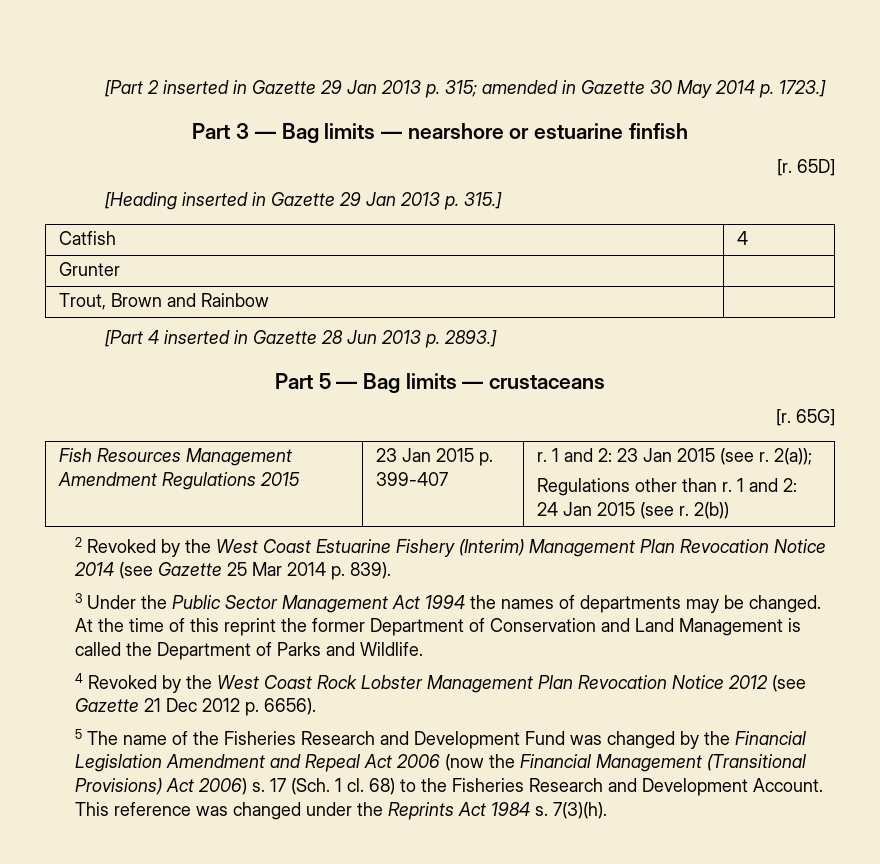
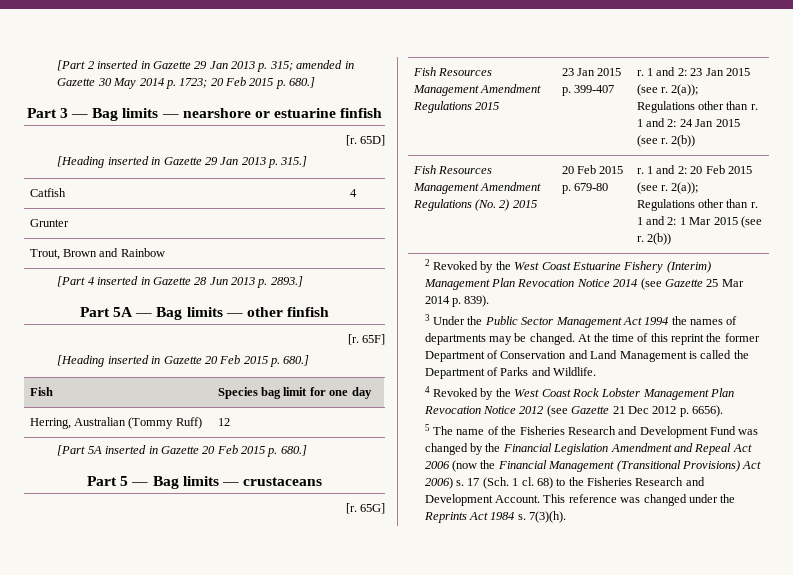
[779,80,827,97] 1723.] -> [179,77,316,89] 1723; 20 Feb 2015 p. 680.]
(498, 338) none -> [79,307,330,320] [347,334,385,345] [57,355,310,367] [29,387,53,396] [217,387,372,399] [29,417,202,429] [217,418,230,426] [57,445,307,457] // Part 5A — Bag limits — other finfish // [r. 65F] // [Heading inserted in Gazette 20 Feb 2015 p. 680.] // Fish | Species bag limit for one day // Herring, Australian (Tommy Ruff) | 12 // [Part 5A inserted in Gazette 20 Feb 2015 p. 680.]
(729, 510) none -> [412,165,493,174] [412,182,542,194] [412,199,537,211] [561,165,624,174] [561,183,609,194] [636,165,752,174] [636,182,699,194] [636,199,758,211] [636,216,762,228] [636,233,672,245] // Fish Resources Management Amendment Regulations (No. 2) 2015 | 20 Feb 2015 p. 679-80 | r. 1 and 2: 20 Feb 2015 (see r. 2(a)); // Regulations other than r. 1 and 2: 1 Mar 2015 (see r. 2(b))

